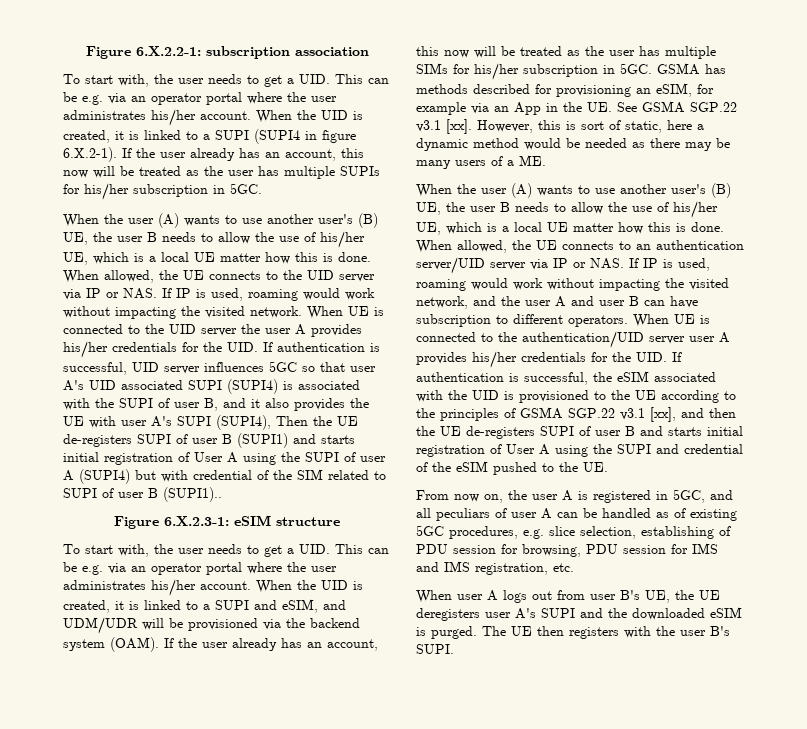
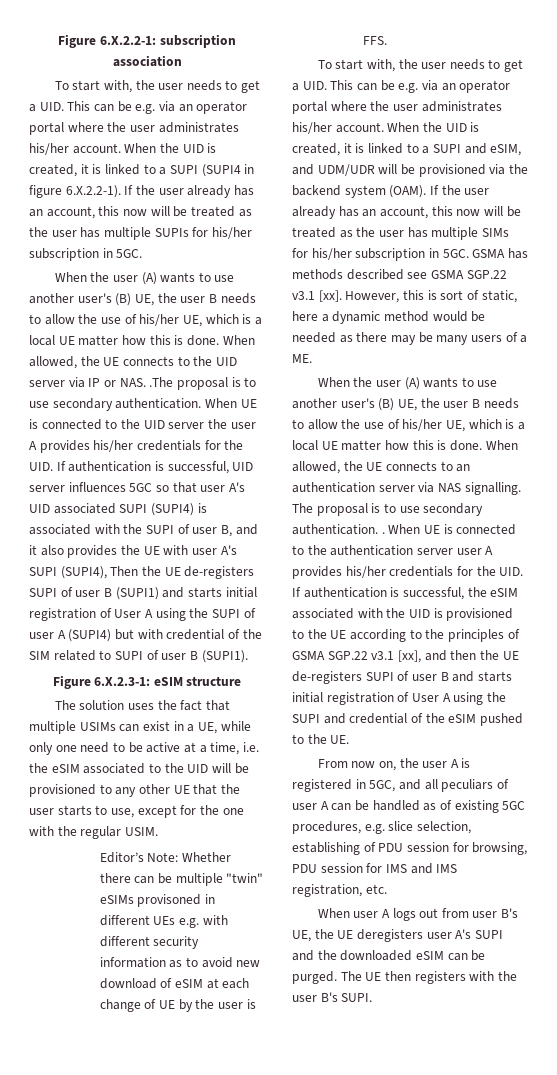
[63,147,117,162] 6.X.2-1). -> [65,185,121,198] 6.X.2.2-1).
[162,288,375,301] [63,306,302,319] If IP is used, roaming would work without impacting the visited network. -> [149,377,257,390] [29,398,202,411] .The proposal is to use secondary authentication.
[163,487,222,502] (SUPI1).. -> [201,650,248,663] (SUPI1).
(340, 521) none -> [54,700,230,711] [29,721,251,734] [29,742,259,755] [29,763,249,774] [29,784,240,797] [29,805,244,818] [29,826,158,839] [99,852,232,863] [99,873,264,886] [99,894,216,907] [99,915,228,928] [99,936,200,949] [99,957,261,968] [99,978,250,989] [99,999,256,1012] [362,36,387,45] // The solution uses the fact that multiple USIMs can exist in a UE, while only one need to be active at a time, i.e. the eSIM associated to the UID will be provisioned to any other UE that the user starts to use, except for the one with the regular USIM. // Editor’s Note: Whether there can be multiple "twin" eSIMs provisoned in different UEs e.g. with different security information as to avoid new download of eSIM at each change of UE by the user is FFS.
[535,83,714,97] [416,102,637,115] for provisioning an eSIM, for example via an App in the UE. See -> [407,272,428,279] see
[416,257,710,274] [416,278,729,291] [416,296,698,309] [416,314,710,327] [416,331,644,348] server/UID server via IP or NAS. If IP is used, roaming would work without impacting the visited network, and the user A and user B can have subscription to different operators. When UE is connected to the authentication/UID -> [378,482,521,495] [292,503,484,516] [292,524,517,535] [292,545,414,556] server via NAS signalling. The proposal is to use secondary authentication. . When UE is connected to the authentication
[416,627,426,636] is -> [447,950,486,961] can be

